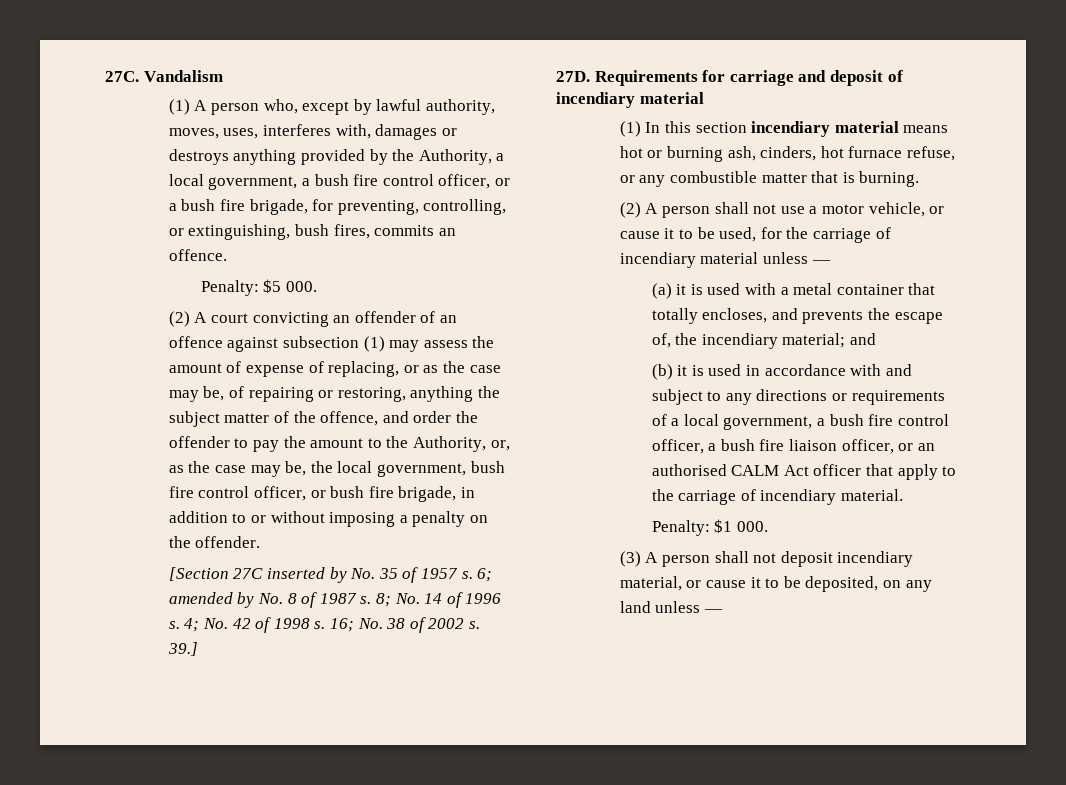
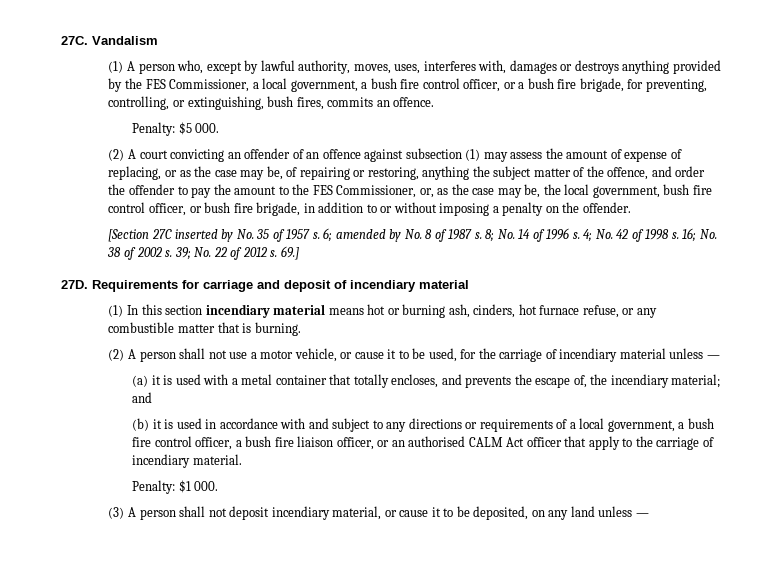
[418,149,492,165] Authority, -> [145,79,250,92] FES Commissioner,
[412,436,486,452] Authority, -> [312,185,417,198] FES Commissioner,
[167,642,198,656] 39.] -> [174,246,299,260] 39; No. 22 of 2012 s. 69.]

